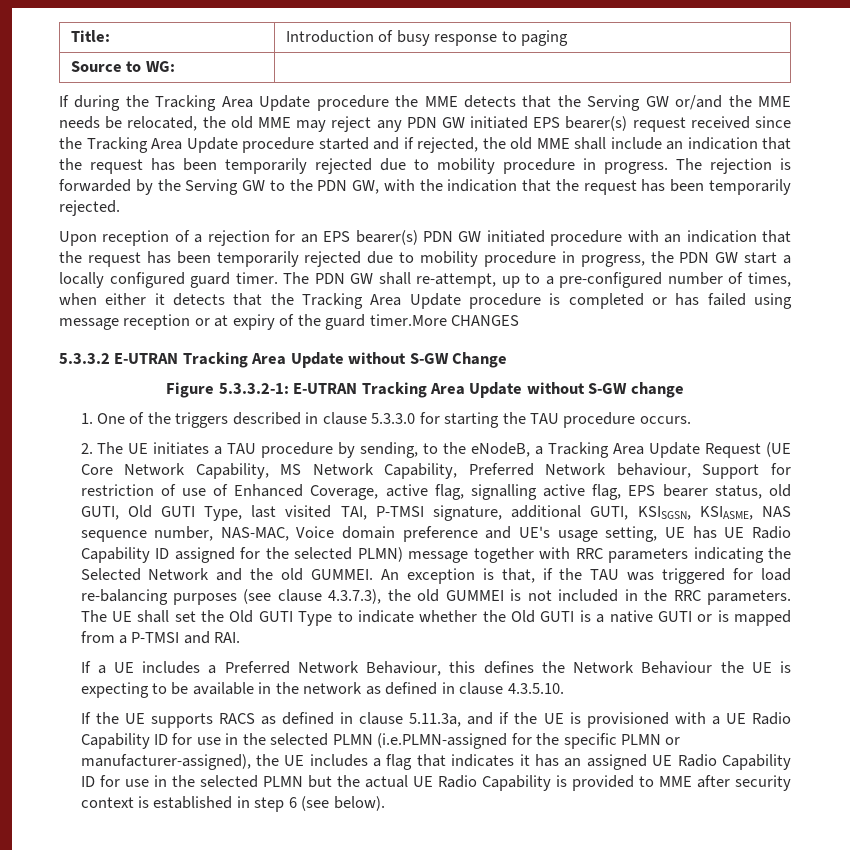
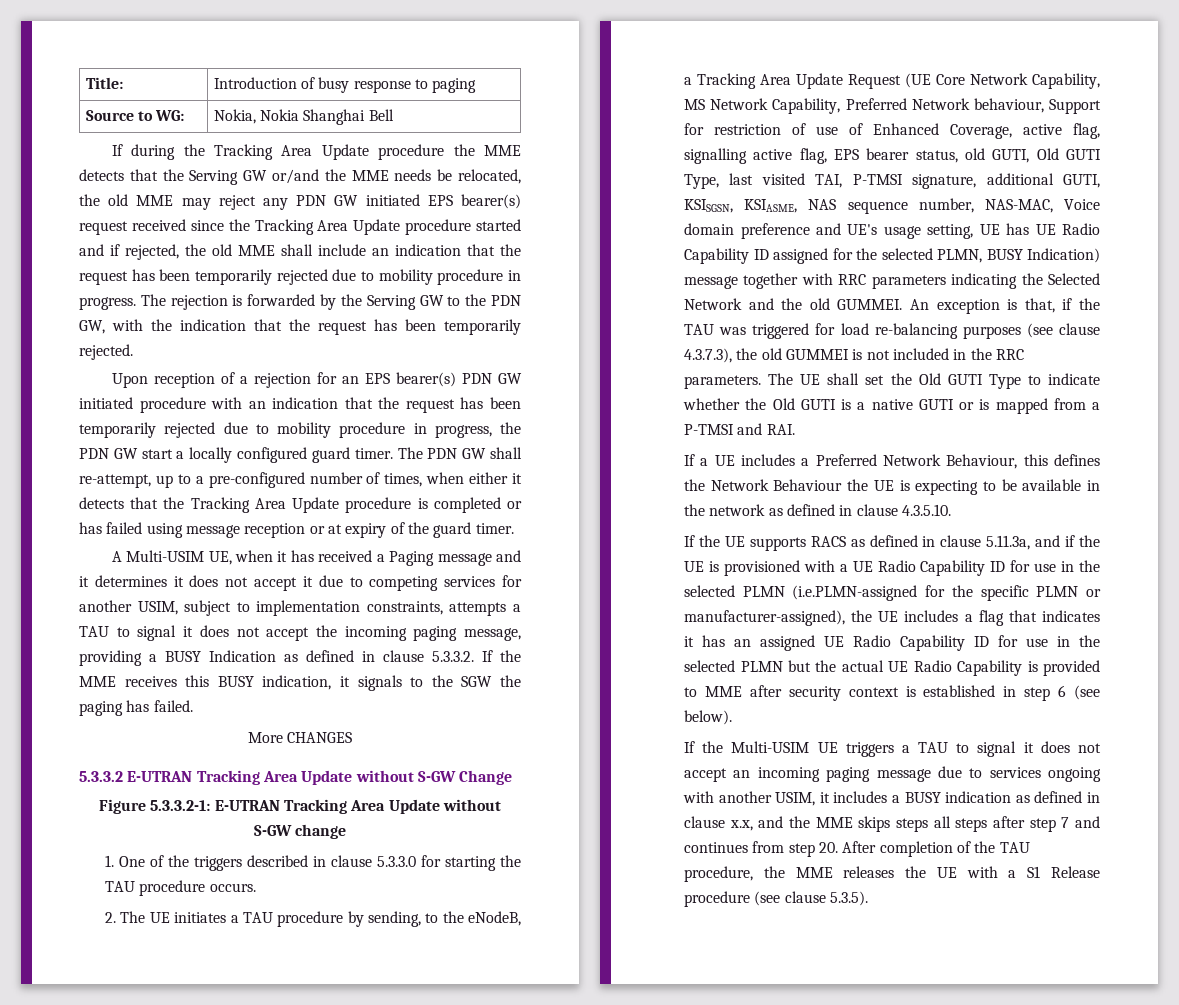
(175, 66) none -> [213,109,394,125] Nokia, Nokia Shanghai Bell
[369,314,447,326] timer.More -> [475,523,514,534] [111,550,522,566] [79,575,522,591] [79,600,521,616] [79,625,521,641] [79,650,521,666] [79,675,522,691] [79,700,193,716] [247,732,283,743] timer. // A Multi-USIM UE, when it has received a Paging message and it determines it does not accept it due to competing services for another USIM, subject to implementation constraints, attempts a TAU to signal it does not accept the incoming paging message, providing a BUSY Indication as defined in clause 5.3.3.2. If the MME receives this BUSY indication, it signals to the SGW the paging has failed. // More
[357,547,403,562] PLMN) -> [937,248,1100,263] PLMN, BUSY Indication)
(385, 803) none -> [684,741,1101,757] [684,766,1101,782] [683,791,1100,806] [684,816,1100,832] [684,841,1030,857] [684,866,1100,882] [684,891,869,907] // If the Multi-USIM UE triggers a TAU to signal it does not accept an incoming paging message due to services ongoing with another USIM, it includes a BUSY indication as defined in clause x.x, and the MME skips steps all steps after step 7 and continues from step 20. After completion of the TAU procedure, the MME releases the UE with a S1 Release procedure (see clause 5.3.5).

